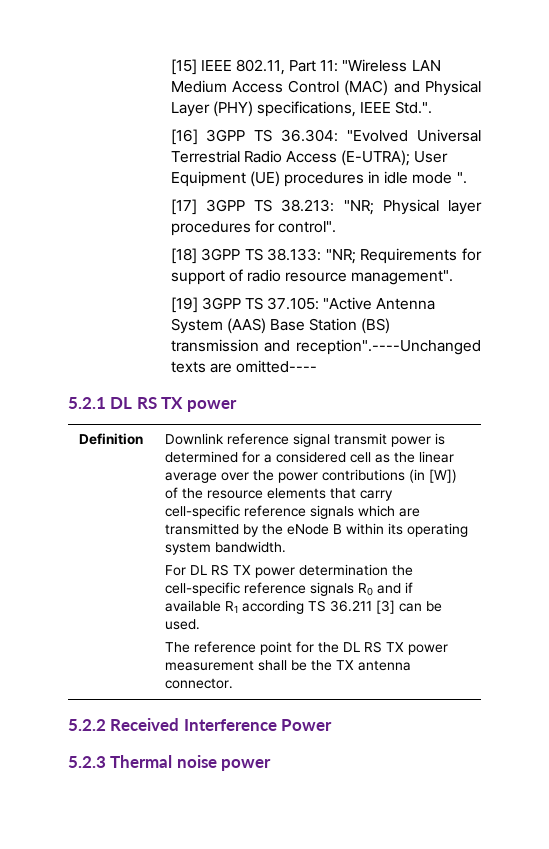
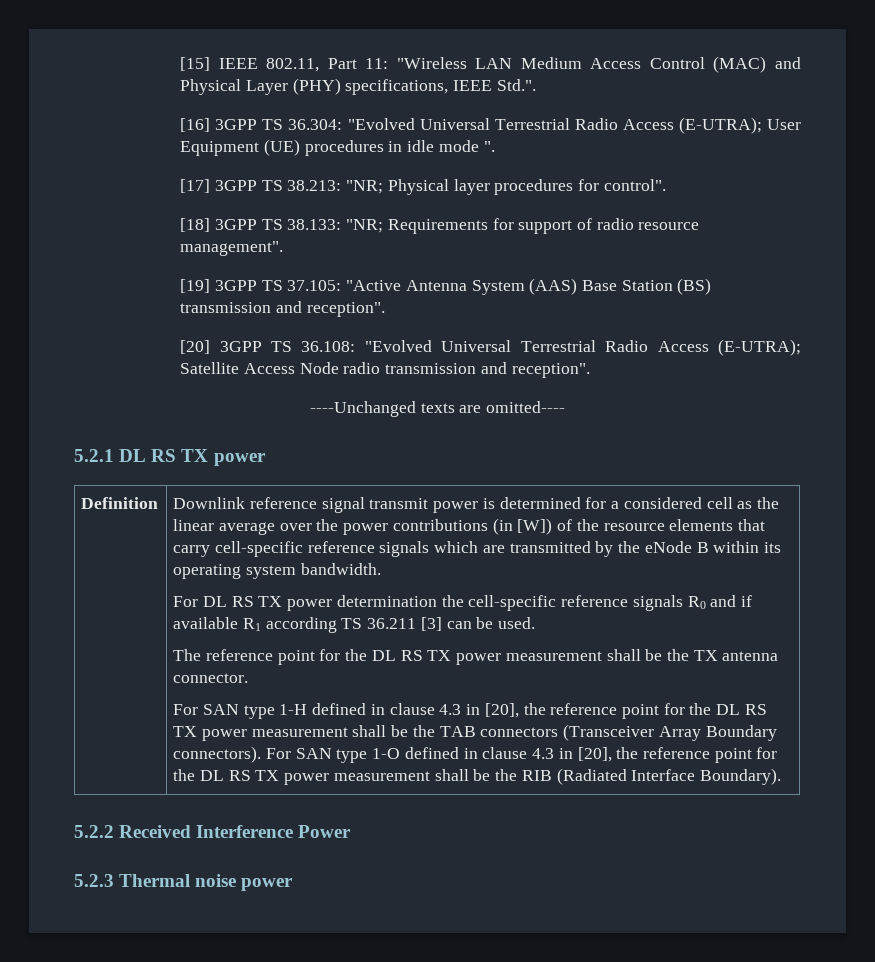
[296,339,481,355] reception".----Unchanged -> [306,302,385,317] [180,339,802,356] [180,362,590,378] [309,401,416,417] reception". // [20] 3GPP TS 36.108: "Evolved Universal Terrestrial Radio Access (E-UTRA); Satellite Access Node radio transmission and reception". // ----Unchanged
(233, 683) none -> [173,703,767,719] [173,724,777,741] [173,746,778,763] [173,768,781,785] // For SAN type 1-H defined in clause 4.3 in [20], the reference point for the DL RS TX power measurement shall be the TAB connectors (Transceiver Array Boundary connectors). For SAN type 1-O defined in clause 4.3 in [20], the reference point for the DL RS TX power measurement shall be the RIB (Radiated Interface Boundary).

